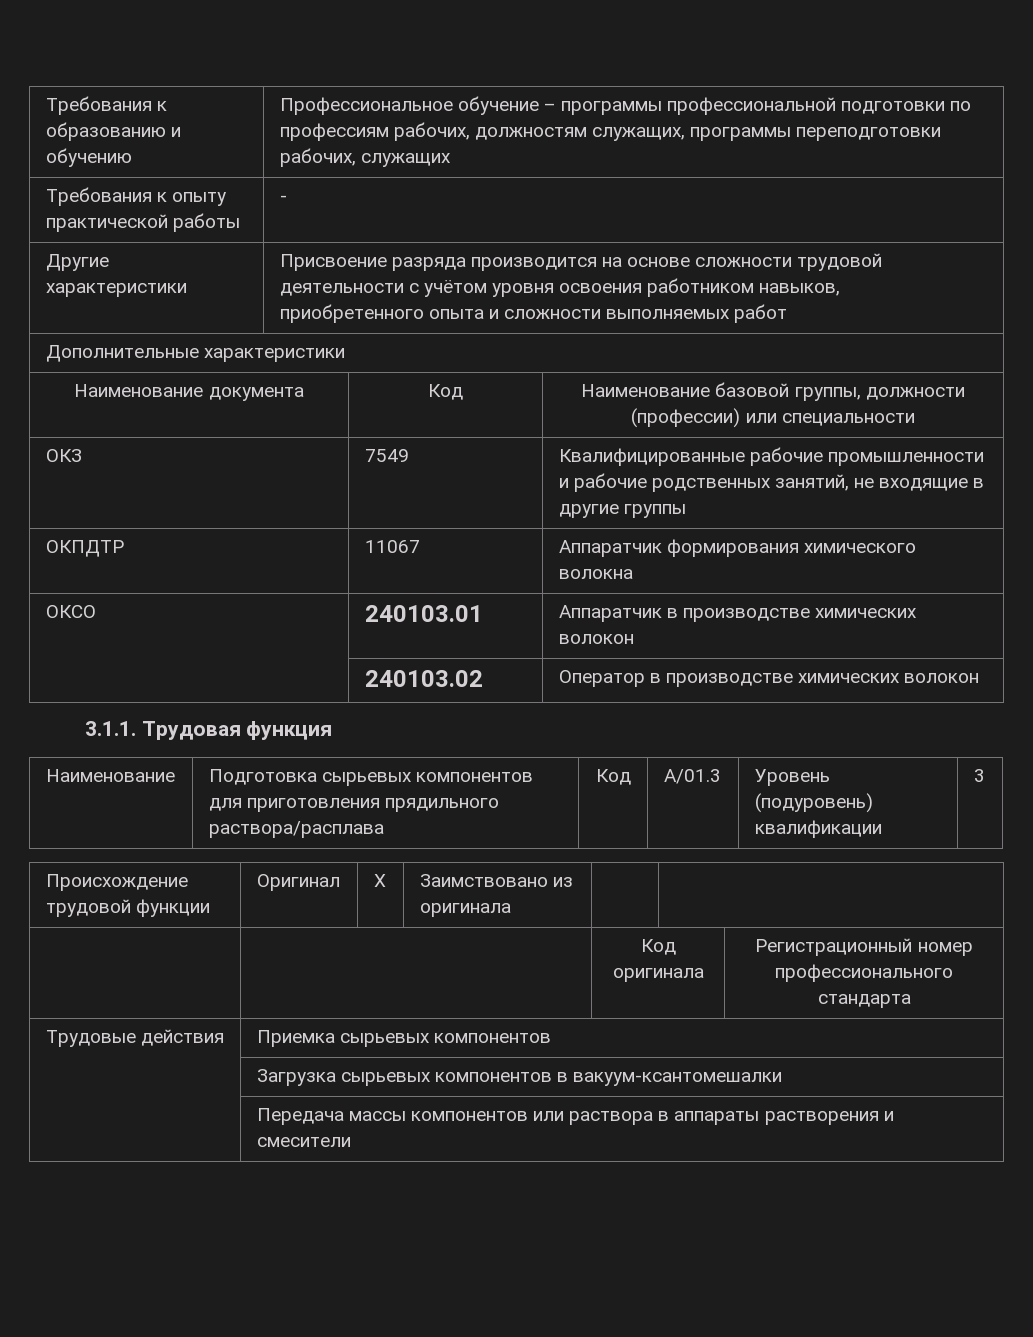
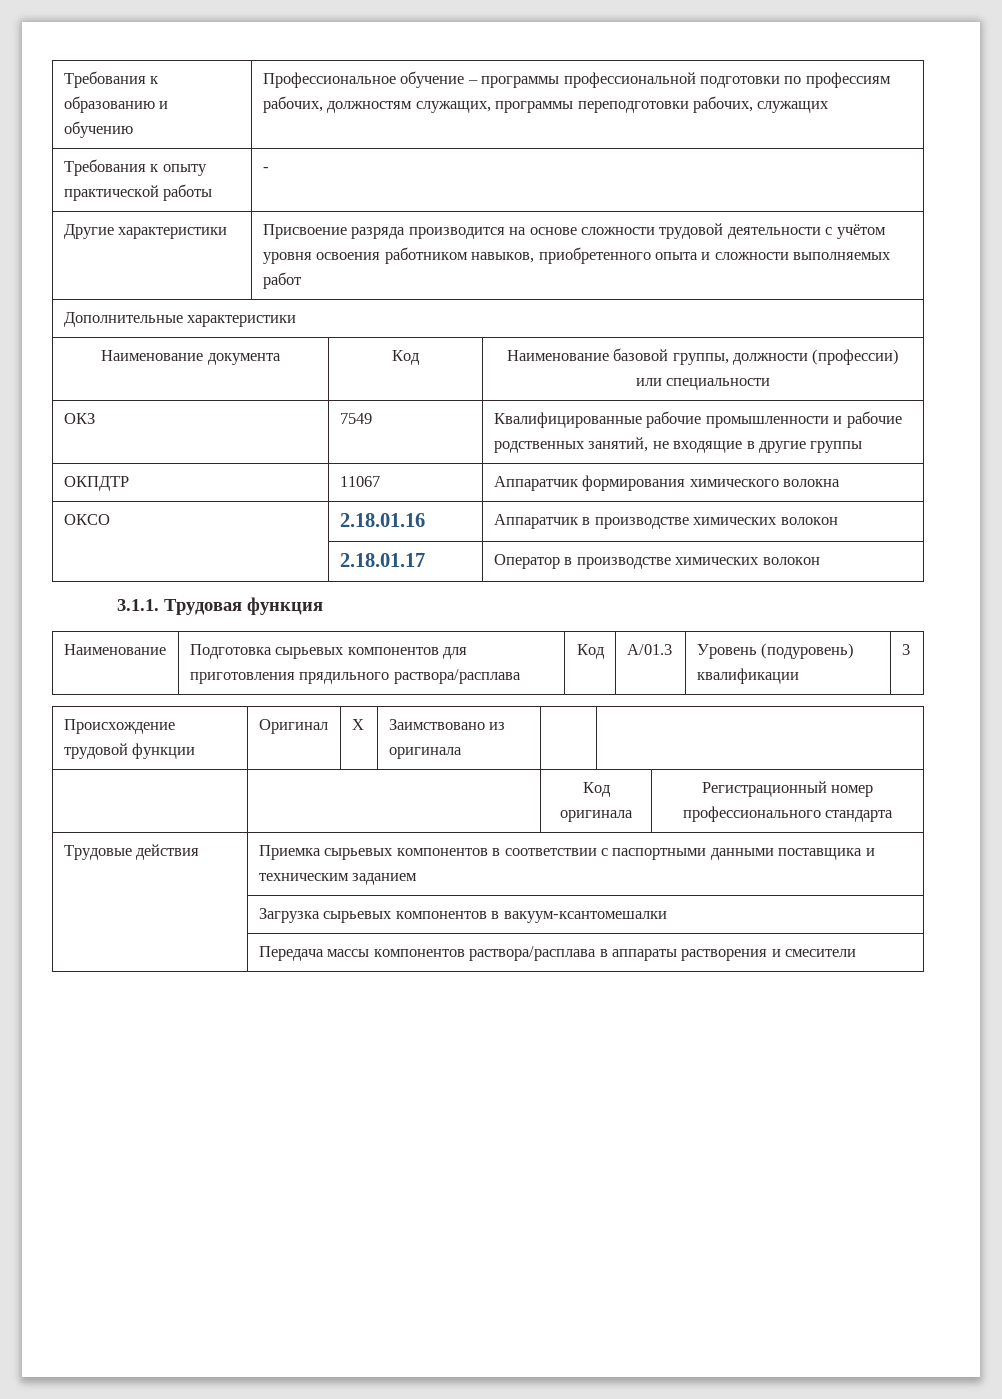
[364,605,483,622] 240103.01 -> [339,513,425,527] 2.18.01.16
[364,670,483,687] 240103.02 -> [339,553,425,567] 2.18.01.17
(551, 1038) none -> [492,848,875,860] [258,873,418,885] в соответствии с паспортными данными поставщика и техническим заданием
[533,1111,654,1125] или раствора -> [469,946,597,961] раствора/расплава

